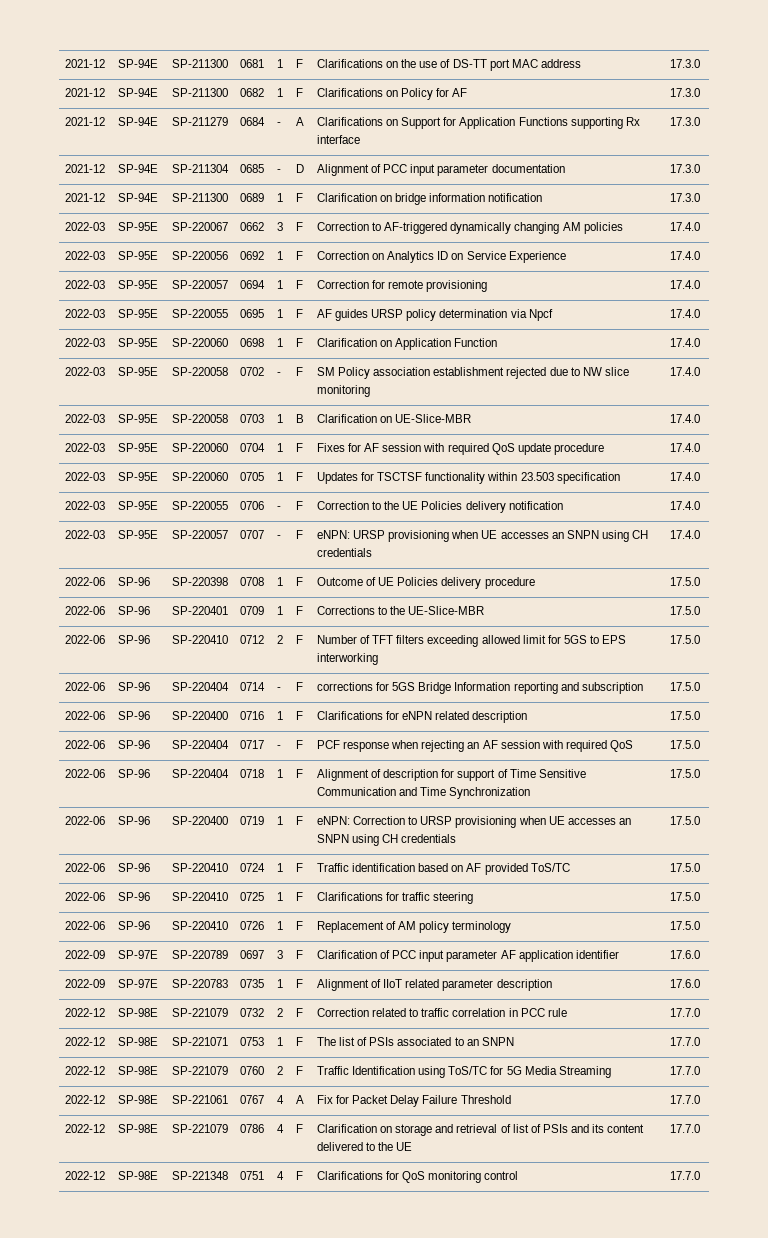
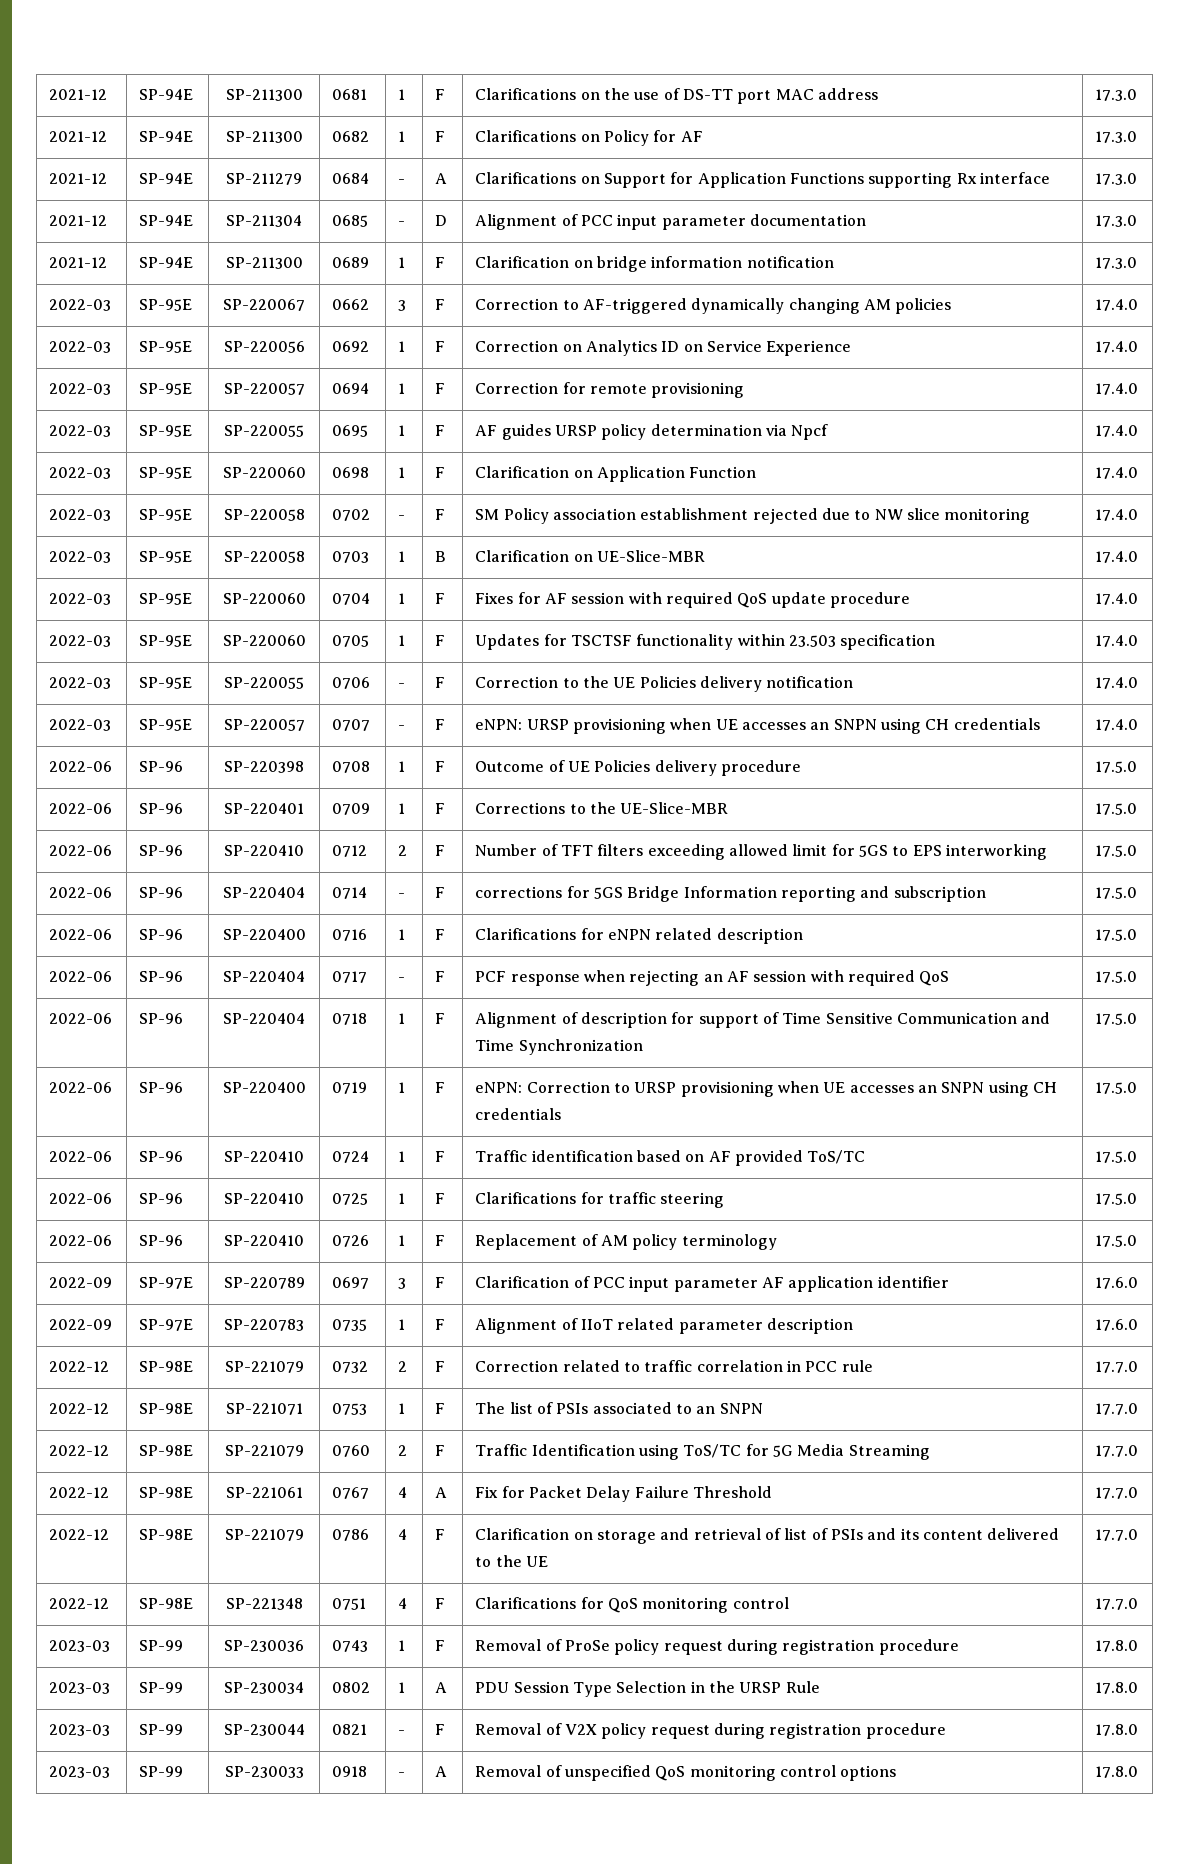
(701, 1175) none -> [49,1640,111,1652] [139,1640,184,1651] [224,1640,304,1652] [332,1640,369,1652] [398,1640,406,1651] [435,1640,446,1651] [475,1639,959,1655] [1095,1640,1139,1652] [49,1682,111,1694] [139,1682,184,1693] [224,1682,304,1694] [332,1682,371,1693] [398,1682,406,1693] [435,1682,448,1693] [475,1681,820,1697] [1095,1682,1139,1694] [49,1724,111,1736] [139,1724,184,1735] [223,1724,305,1736] [332,1724,368,1735] [398,1730,406,1735] [435,1724,446,1735] [475,1723,946,1739] [1095,1724,1139,1736] [49,1766,111,1778] [139,1766,184,1777] [224,1766,304,1778] [332,1766,368,1777] [398,1772,406,1777] [435,1766,448,1777] [475,1765,897,1781] [1095,1766,1139,1778] // 2023-03 | SP-99 | SP-230036 | 0743 | 1 | F | Removal of ProSe policy request during registration procedure | 17.8.0 // 2023-03 | SP-99 | SP-230034 | 0802 | 1 | A | PDU Session Type Selection in the URSP Rule | 17.8.0 // 2023-03 | SP-99 | SP-230044 | 0821 | - | F | Removal of V2X policy request during registration procedure | 17.8.0 // 2023-03 | SP-99 | SP-230033 | 0918 | - | A | Removal of unspecified QoS monitoring control options | 17.8.0

